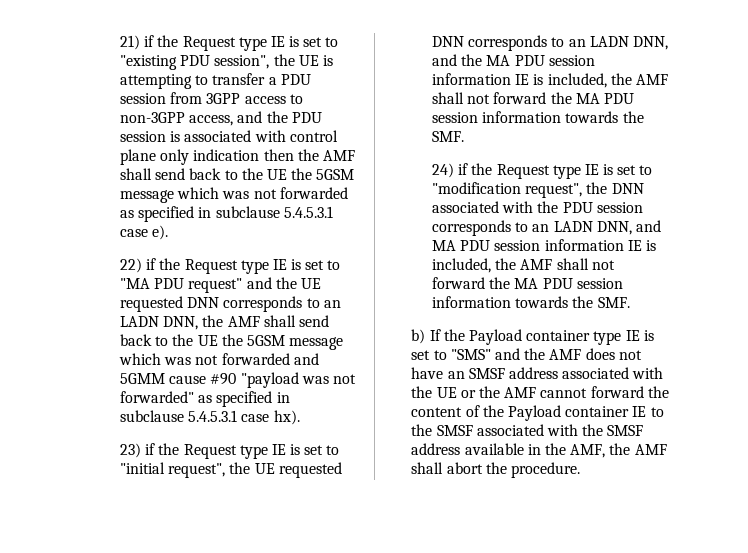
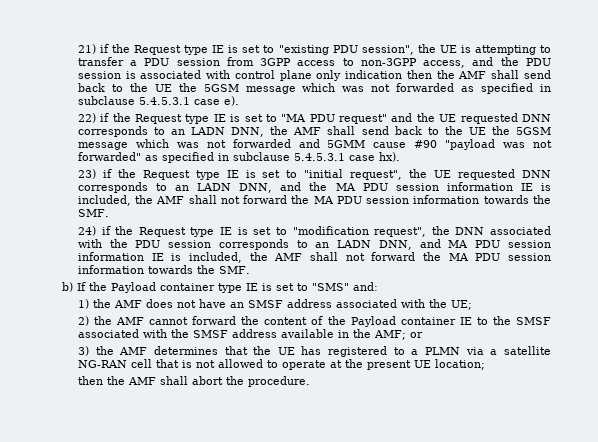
[495,348,521,360] and -> [353,282,379,291] [77,299,89,309] and: // 1)
[436,387,476,398] UE or -> [450,300,472,310] [77,316,89,326] UE; // 2)
[570,444,606,458] AMF, -> [373,330,423,340] [77,346,551,357] [77,359,485,370] [77,376,103,385] AMF; or // 3) the AMF determines that the UE has registered to a PLMN via a satellite NG-RAN cell that is not allowed to operate at the present UE location; // then

